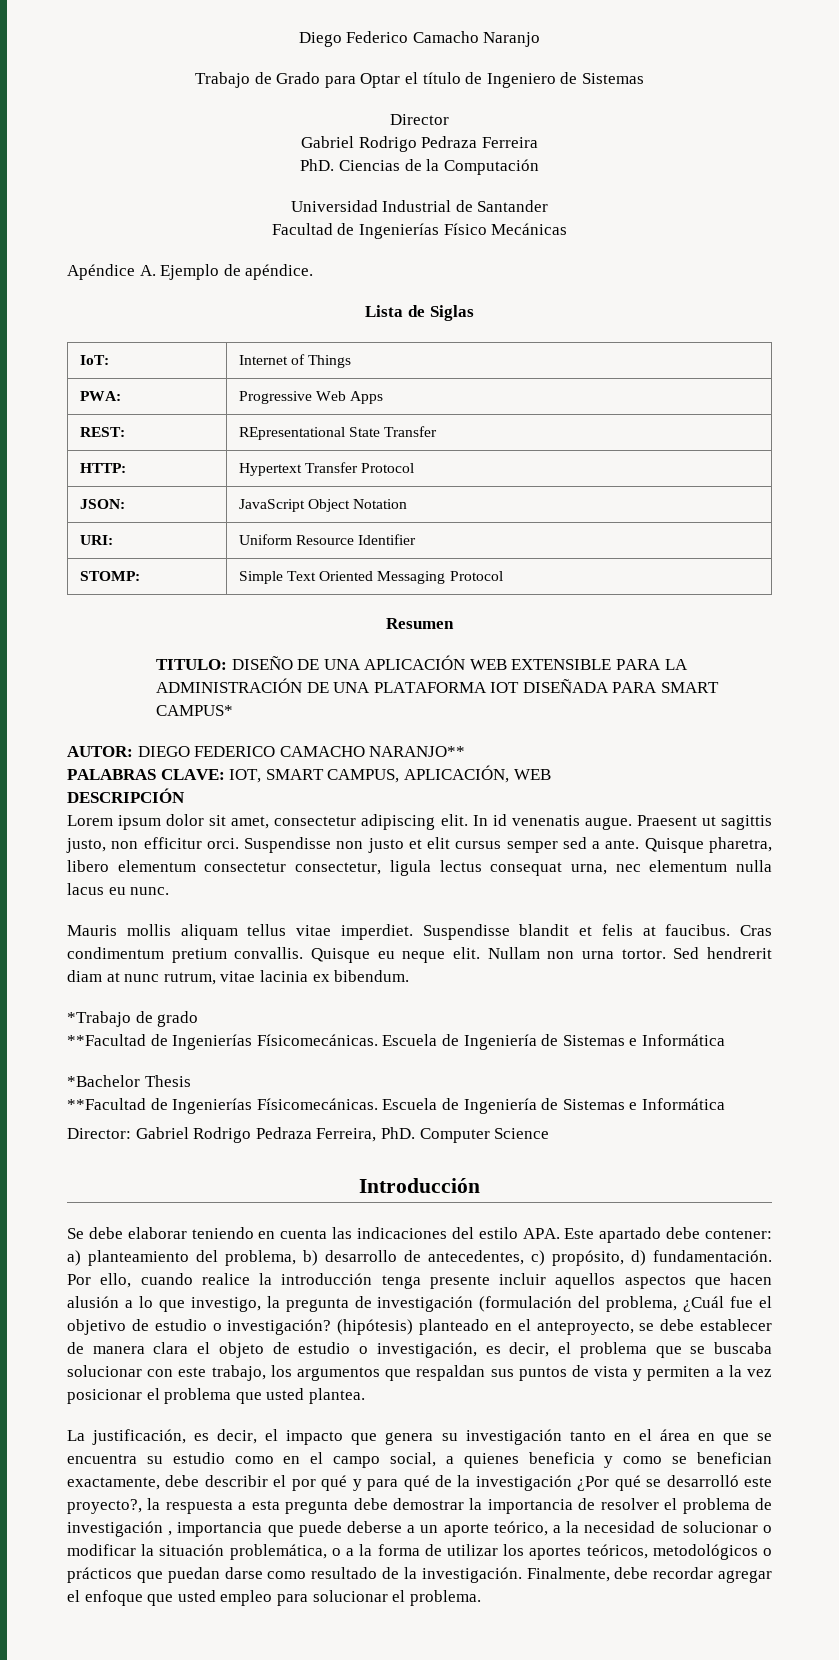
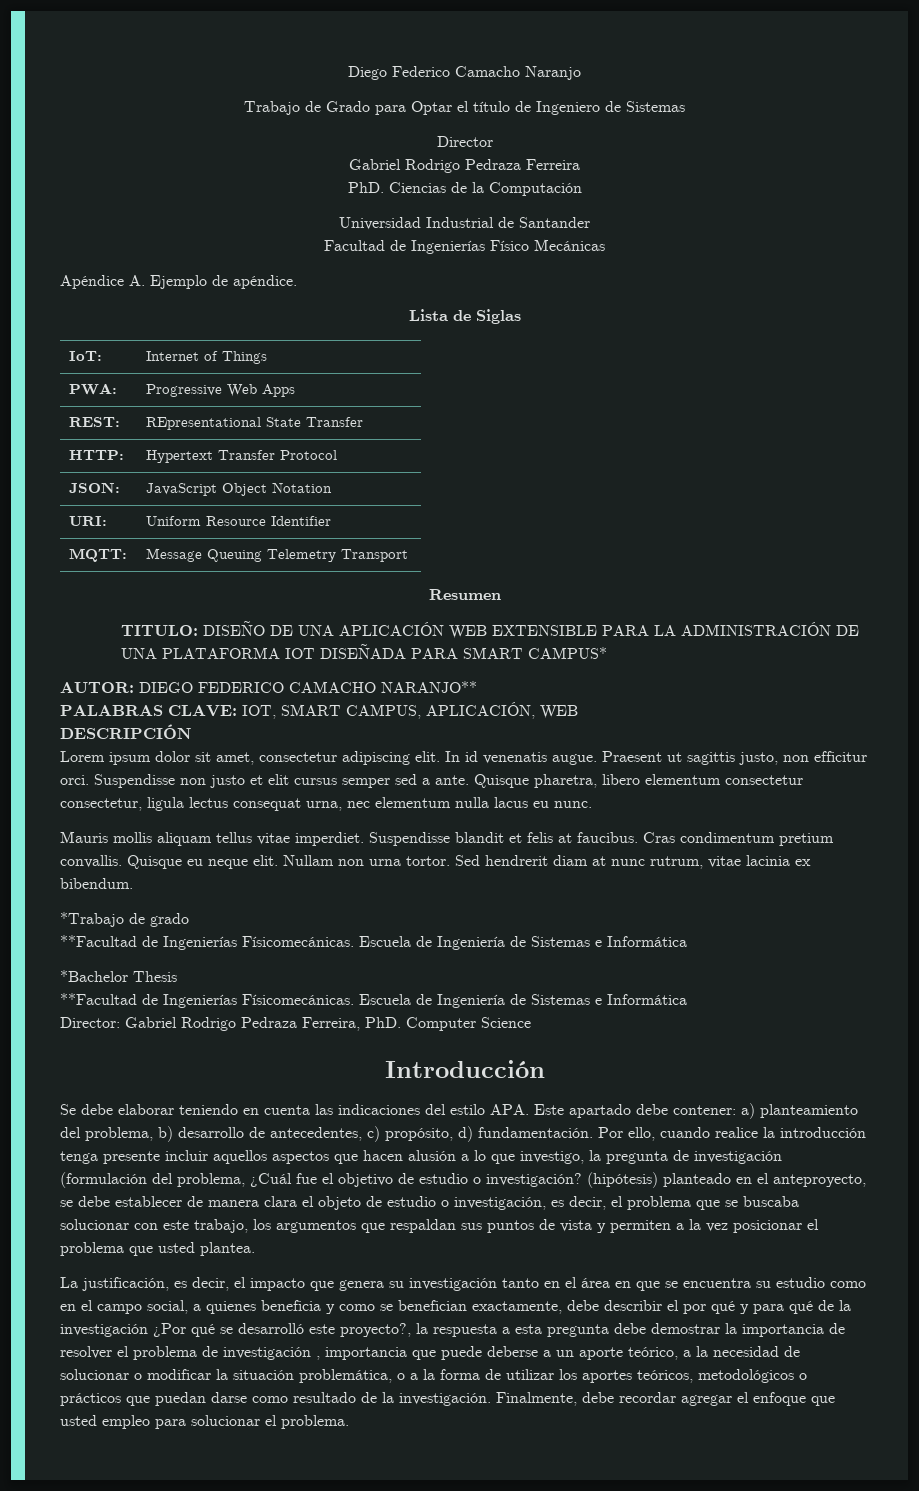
[79,571,140,581] [238,571,503,584] STOMP: | Simple Text Oriented Messaging Protocol -> [69,548,128,562] [146,548,409,562] MQTT: | Message Queuing Telemetry Transport

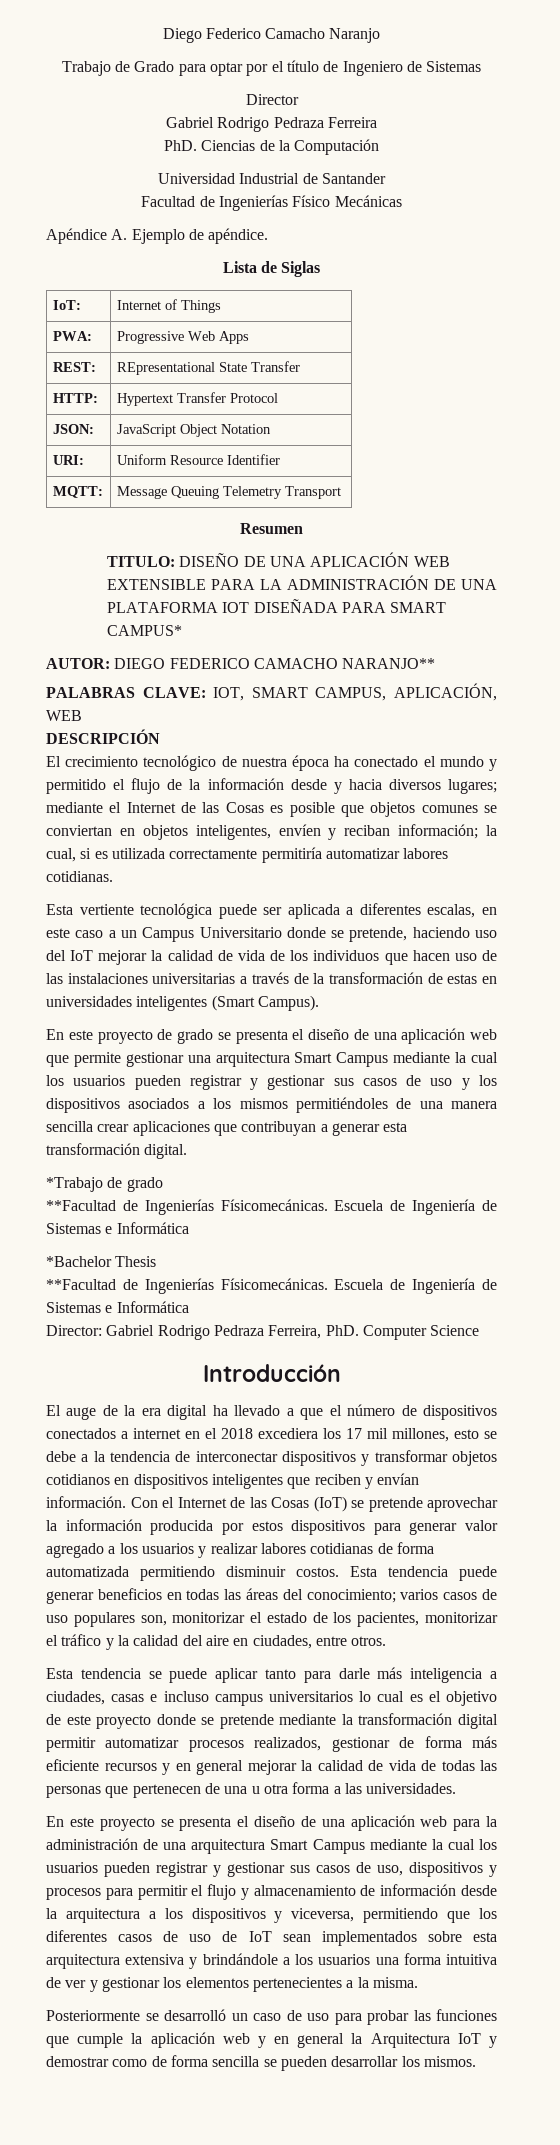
[411,101,452,115] Optar -> [210,62,269,76] optar por
[60,751,867,765] [60,774,803,788] [60,797,592,811] [60,831,834,846] [60,855,811,869] [60,878,133,889] Lorem ipsum dolor sit amet, consectetur adipiscing elit. In id venenatis augue. Praesent ut sagittis justo, non efficitur orci. Suspendisse non justo et elit cursus semper sed a ante. Quisque pharetra, libero elementum consectetur consectetur, ligula lectus consequat urna, nec elementum nulla lacus eu nunc. // Mauris mollis aliquam tellus vitae imperdiet. Suspendisse blandit et felis at faucibus. Cras condimentum pretium convallis. Quisque eu neque elit. Nullam non urna tortor. Sed hendrerit diam at nunc rutrum, vitae lacinia ex bibendum. -> [46,755,497,771] [46,778,498,794] [46,802,498,817] [46,824,497,840] [46,847,449,863] [46,871,113,882] [46,903,497,919] [46,927,498,942] [46,950,497,965] [46,972,497,984] [46,995,319,1011] [46,1028,497,1044] [46,1052,499,1067] [46,1075,497,1090] [46,1097,497,1113] [46,1121,408,1136] [46,1143,188,1159] El crecimiento tecnológico de nuestra época ha conectado el mundo y permitido el flujo de la información desde y hacia diversos lugares; mediante el Internet de las Cosas es posible que objetos comunes se conviertan en objetos inteligentes, envíen y reciban información; la cual, si es utilizada correctamente permitiría automatizar labores cotidianas. // Esta vertiente tecnológica puede ser aplicada a diferentes escalas, en este caso a un Campus Universitario donde se pretende, haciendo uso del IoT mejorar la calidad de vida de los individuos que hacen uso de las instalaciones universitarias a través de la transformación de estas en universidades inteligentes (Smart Campus). // En este proyecto de grado se presenta el diseño de una aplicación web que permite gestionar una arquitectura Smart Campus mediante la cual los usuarios pueden registrar y gestionar sus casos de uso y los dispositivos asociados a los mismos permitiéndoles de una manera sencilla crear aplicaciones que contribuyan a generar esta transformación digital.
[60,1103,858,1119] [60,1126,866,1142] [60,1150,782,1164] [60,1172,866,1188] [60,1196,799,1210] [60,1219,819,1233] [60,1242,255,1256] [60,1277,866,1291] [60,1300,851,1314] [60,1323,845,1337] [60,1346,800,1360] [60,1369,807,1383] [60,1392,835,1406] [60,1415,349,1429] Se debe elaborar teniendo en cuenta las indicaciones del estilo APA. Este apartado debe contener: a) planteamiento del problema, b) desarrollo de antecedentes, c) propósito, d) fundamentación. Por ello, cuando realice la introducción tenga presente incluir aquellos aspectos que hacen alusión a lo que investigo, la pregunta de investigación (formulación del problema, ¿Cuál fue el objetivo de estudio o investigación? (hipótesis) planteado en el anteproyecto, se debe establecer de manera clara el objeto de estudio o investigación, es decir, el problema que se buscaba solucionar con este trabajo, los argumentos que respaldan sus puntos de vista y permiten a la vez posicionar el problema que usted plantea. // La justificación, es decir, el impacto que genera su investigación tanto en el área en que se encuentra su estudio como en el campo social, a quienes beneficia y como se benefician exactamente, debe describir el por qué y para qué de la investigación ¿Por qué se desarrolló este proyecto?, la respuesta a esta pregunta debe demostrar la importancia de resolver el problema de investigación , importancia que puede deberse a un aporte teórico, a la necesidad de solucionar o modificar la situación problemática, o a la forma de utilizar los aportes teóricos, metodológicos o prácticos que puedan darse como resultado de la investigación. Finalmente, debe recordar agregar el enfoque que usted empleo para solucionar el problema. -> [46,1404,497,1420] [46,1428,497,1442] [46,1450,497,1466] [46,1473,420,1489] [46,1496,498,1512] [46,1519,498,1535] [46,1542,434,1558] [46,1566,497,1581] [46,1588,498,1604] [46,1612,498,1627] [46,1634,387,1650] [46,1667,498,1683] [46,1691,497,1706] [46,1713,498,1729] [46,1736,498,1752] [46,1759,497,1775] [46,1782,457,1798] [46,1815,497,1831] [46,1838,497,1854] [46,1862,497,1877] [46,1884,497,1900] [46,1908,498,1923] [46,1930,497,1946] [46,1953,498,1969] [46,1977,418,1992] [46,2009,497,2025] [46,2032,498,2048] [46,2055,476,2071] El auge de la era digital ha llevado a que el número de dispositivos conectados a internet en el 2018 excediera los 17 mil millones, esto se debe a la tendencia de interconectar dispositivos y transformar objetos cotidianos en dispositivos inteligentes que reciben y envían información. Con el Internet de las Cosas (IoT) se pretende aprovechar la información producida por estos dispositivos para generar valor agregado a los usuarios y realizar labores cotidianas de forma automatizada permitiendo disminuir costos. Esta tendencia puede generar beneficios en todas las áreas del conocimiento; varios casos de uso populares son, monitorizar el estado de los pacientes, monitorizar el tráfico y la calidad del aire en ciudades, entre otros. // Esta tendencia se puede aplicar tanto para darle más inteligencia a ciudades, casas e incluso campus universitarios lo cual es el objetivo de este proyecto donde se pretende mediante la transformación digital permitir automatizar procesos realizados, gestionar de forma más eficiente recursos y en general mejorar la calidad de vida de todas las personas que pertenecen de una u otra forma a las universidades. // En este proyecto se presenta el diseño de una aplicación web para la administración de una arquitectura Smart Campus mediante la cual los usuarios pueden registrar y gestionar sus casos de uso, dispositivos y procesos para permitir el flujo y almacenamiento de información desde la arquitectura a los dispositivos y viceversa, permitiendo que los diferentes casos de uso de IoT sean implementados sobre esta arquitectura extensiva y brindándole a los usuarios una forma intuitiva de ver y gestionar los elementos pertenecientes a la misma. // Posteriormente se desarrolló un caso de uso para probar las funciones que cumple la aplicación web y en general la Arquitectura IoT y demostrar como de forma sencilla se pueden desarrollar los mismos.

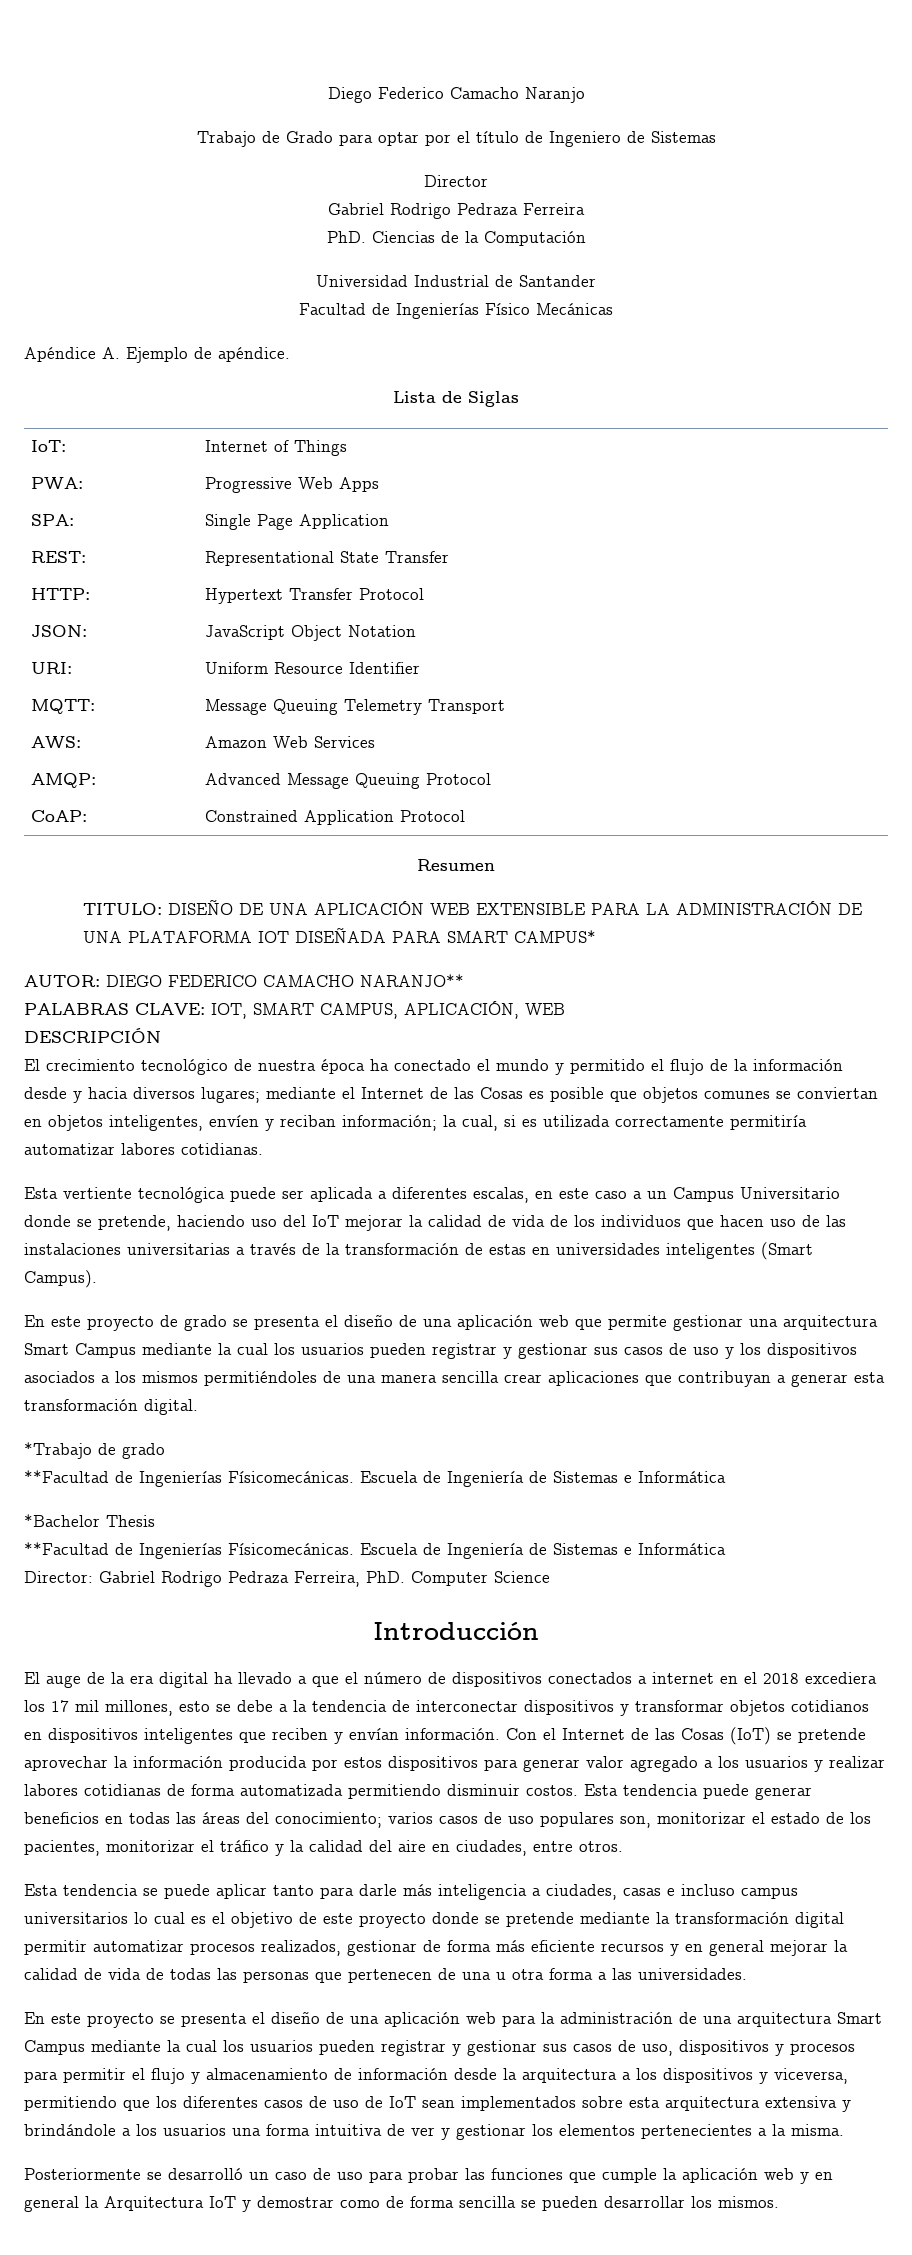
(249, 337) none -> [30,514,74,526] [204,514,389,530] // SPA: | Single Page Application
[116,362,215,375] REpresentational -> [204,551,334,566] Representational
(341, 492) none -> [30,736,81,748] [204,736,375,748] [30,773,96,788] [204,773,491,789] [30,810,87,822] [204,810,465,825] // AWS: | Amazon Web Services // AMQP: | Advanced Message Queuing Protocol // CoAP: | Constrained Application Protocol

